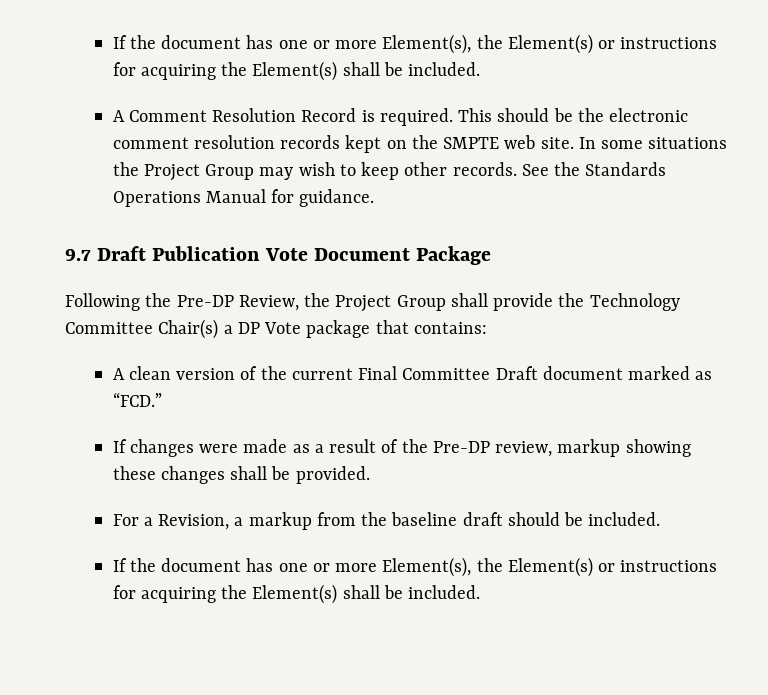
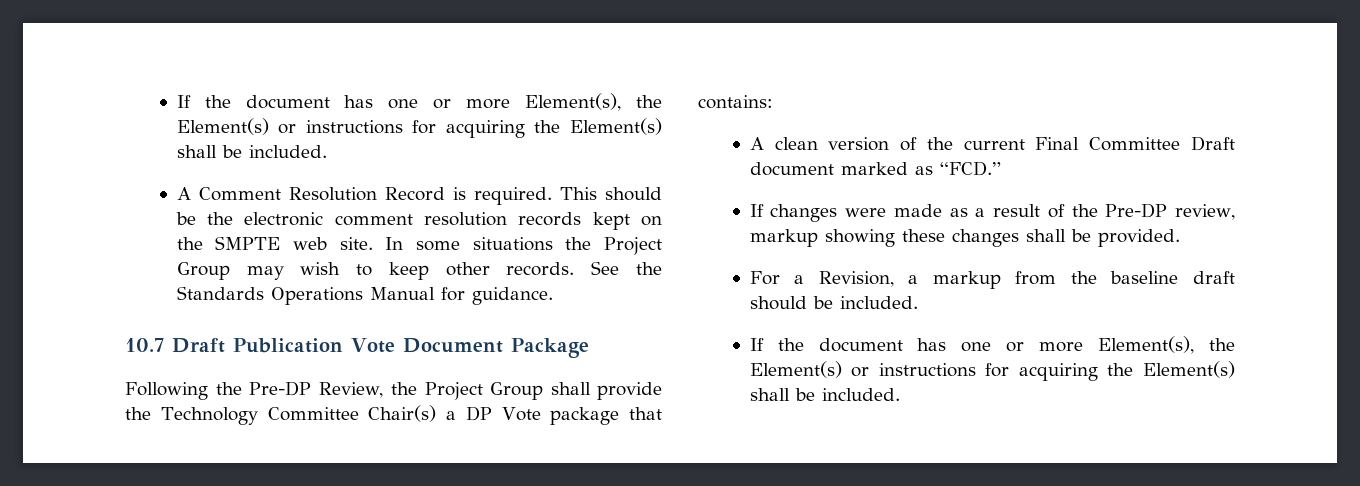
[65,248,91,261] 9.7 -> [125,338,164,352] 10.7

